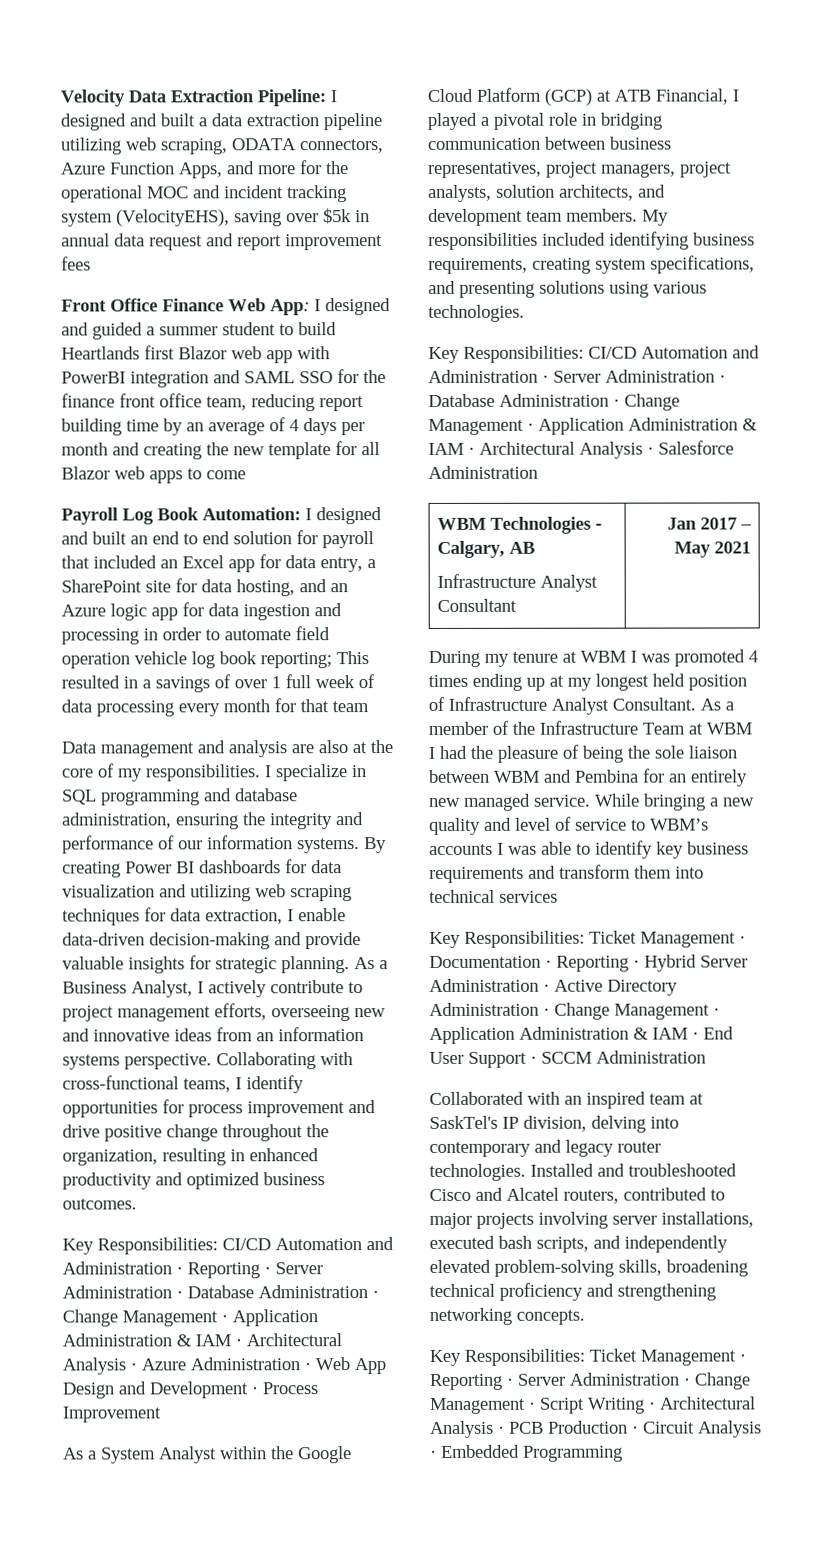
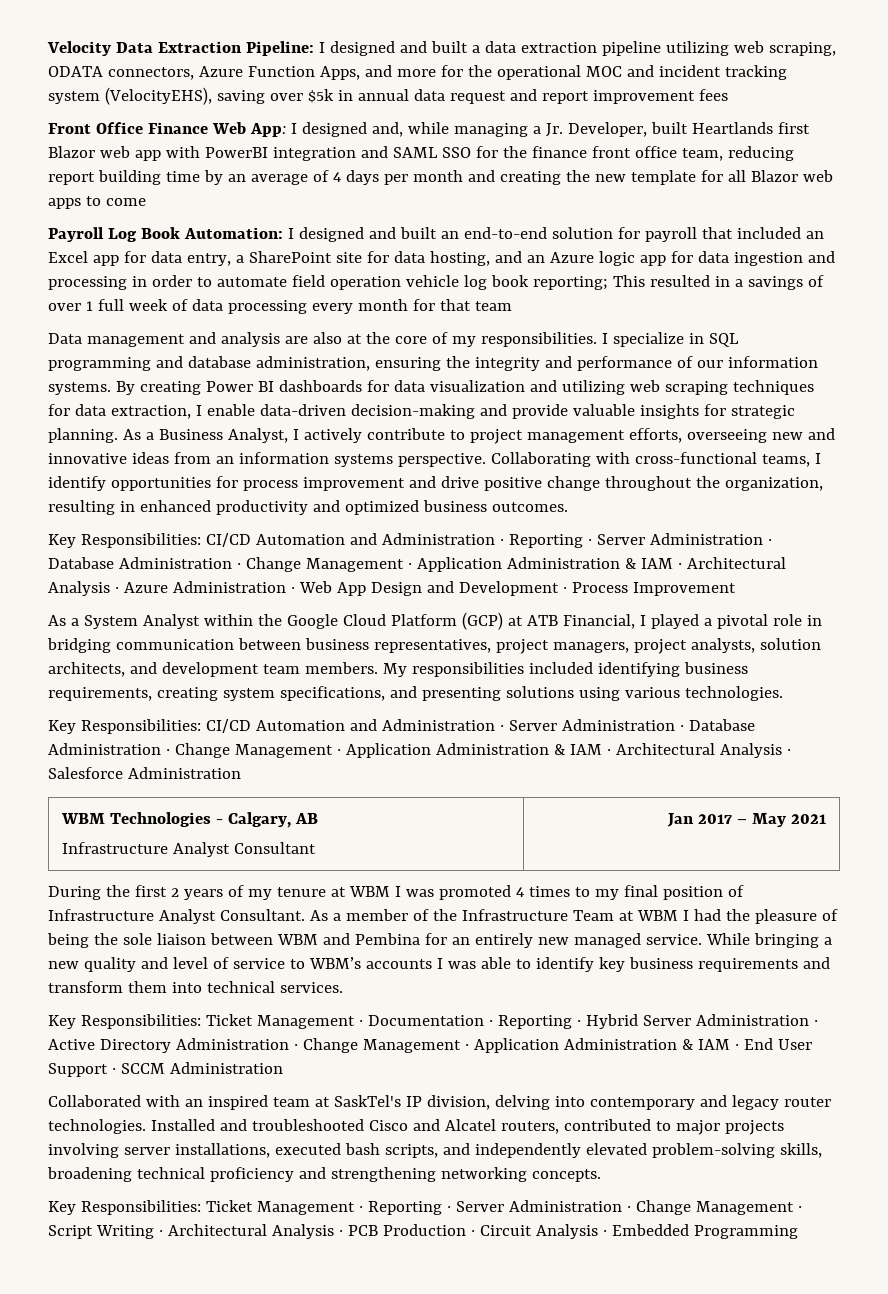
[61,322,337,340] and guided a summer student to build -> [371,122,688,137] and, while managing a Jr. Developer, built
[152,531,230,545] end to end -> [463,227,547,239] end-to-end
(480, 658) none -> [105,885,244,900] the first 2 years of
[472,673,685,691] ending up at my longest held -> [574,885,658,900] to my final
[499,890,558,903] services -> [279,982,343,993] services.

